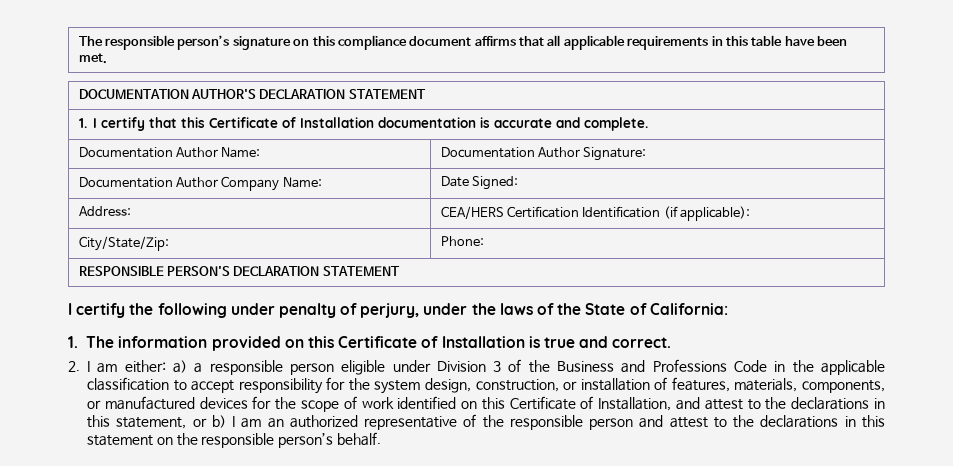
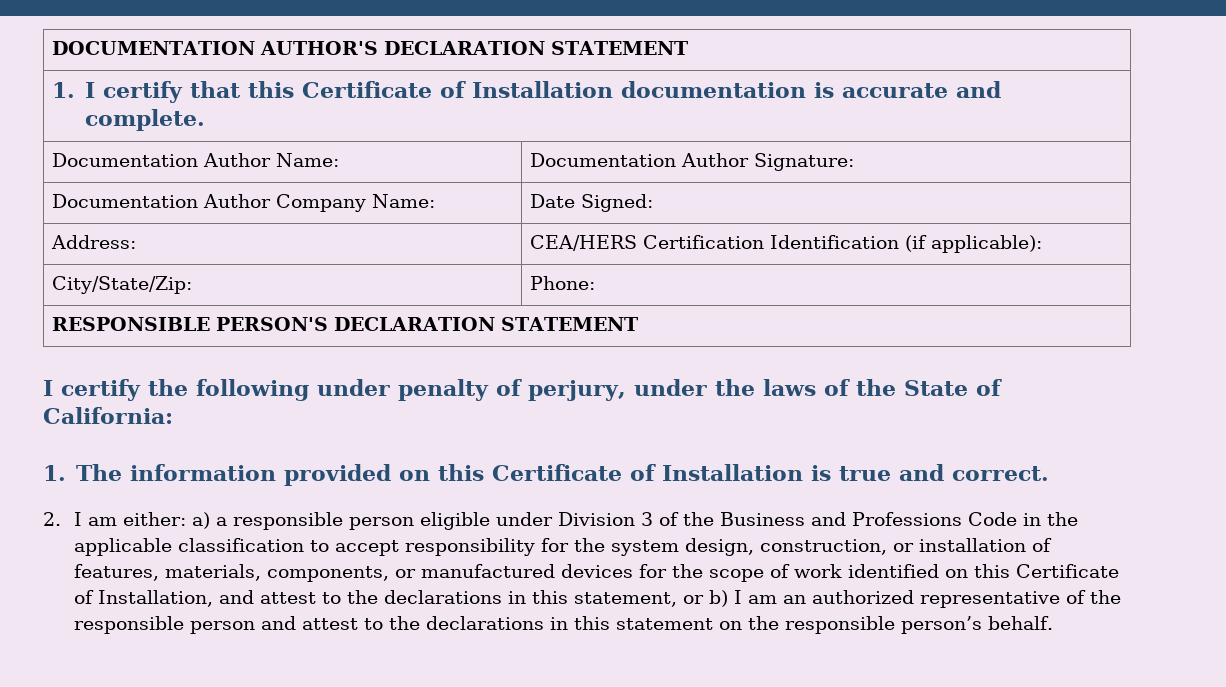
[78,35,848,50] [78,53,107,64] The responsible person’s signature on this compliance document affirms that all applicable requirements in this table have been met. // -> (52, 48) none

